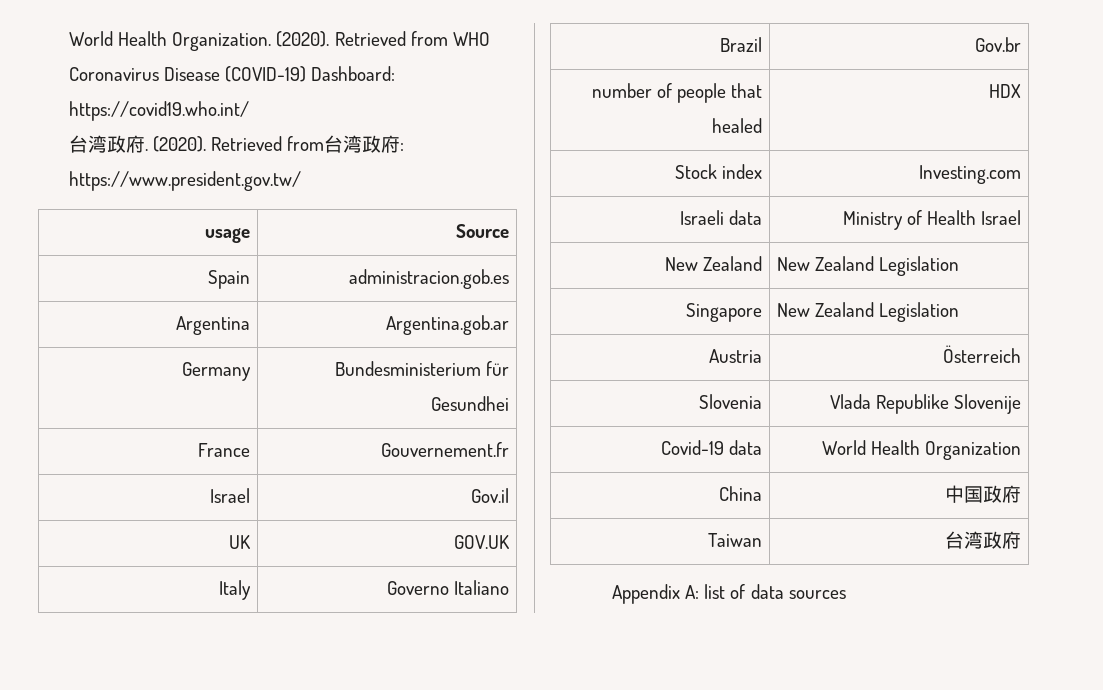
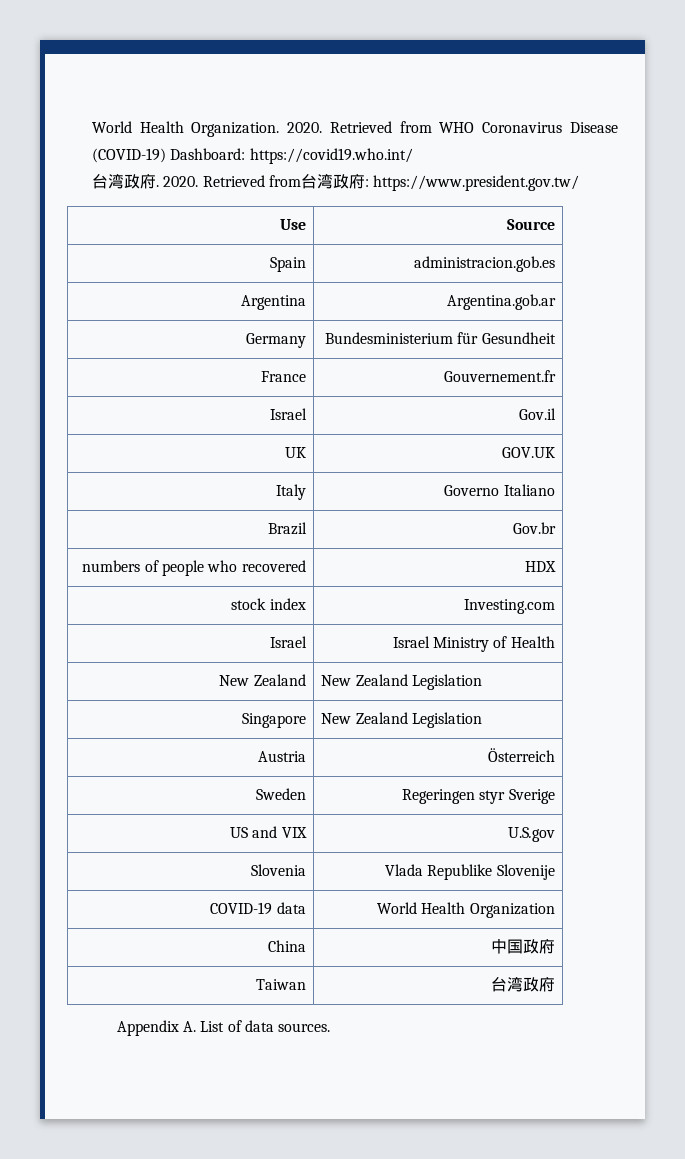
[276,31,330,47] (2020). -> [287,122,323,133] 2020.
[153,136,207,152] (2020). -> [163,176,199,187] 2020.
[204,228,250,243] usage -> [279,219,306,230] Use
[430,396,509,411] Gesundhei -> [481,332,556,344] Gesundheit
[591,83,652,98] number -> [82,560,141,572] numbers
[730,83,762,98] [711,118,762,133] that healed -> [207,560,306,572] who recovered
[674,164,717,179] Stock -> [231,598,267,610] stock
[679,210,762,225] Israeli data | -> [269,636,307,648] [392,636,430,648] Israel | Israel
[980,210,1021,225] Israel -> (555, 642) none
(1021, 354) none -> [255,788,306,800] [402,789,555,804] [230,826,307,838] [507,827,555,842] // Sweden | Regeringen styr Sverige // US and VIX | U.S.gov
[660,440,724,455] Covid-19 -> [210,902,273,915] COVID-19
[685,584,726,599] A: list -> [183,1021,225,1032] A. List
[788,590,846,599] sources -> [278,1023,331,1032] sources.

